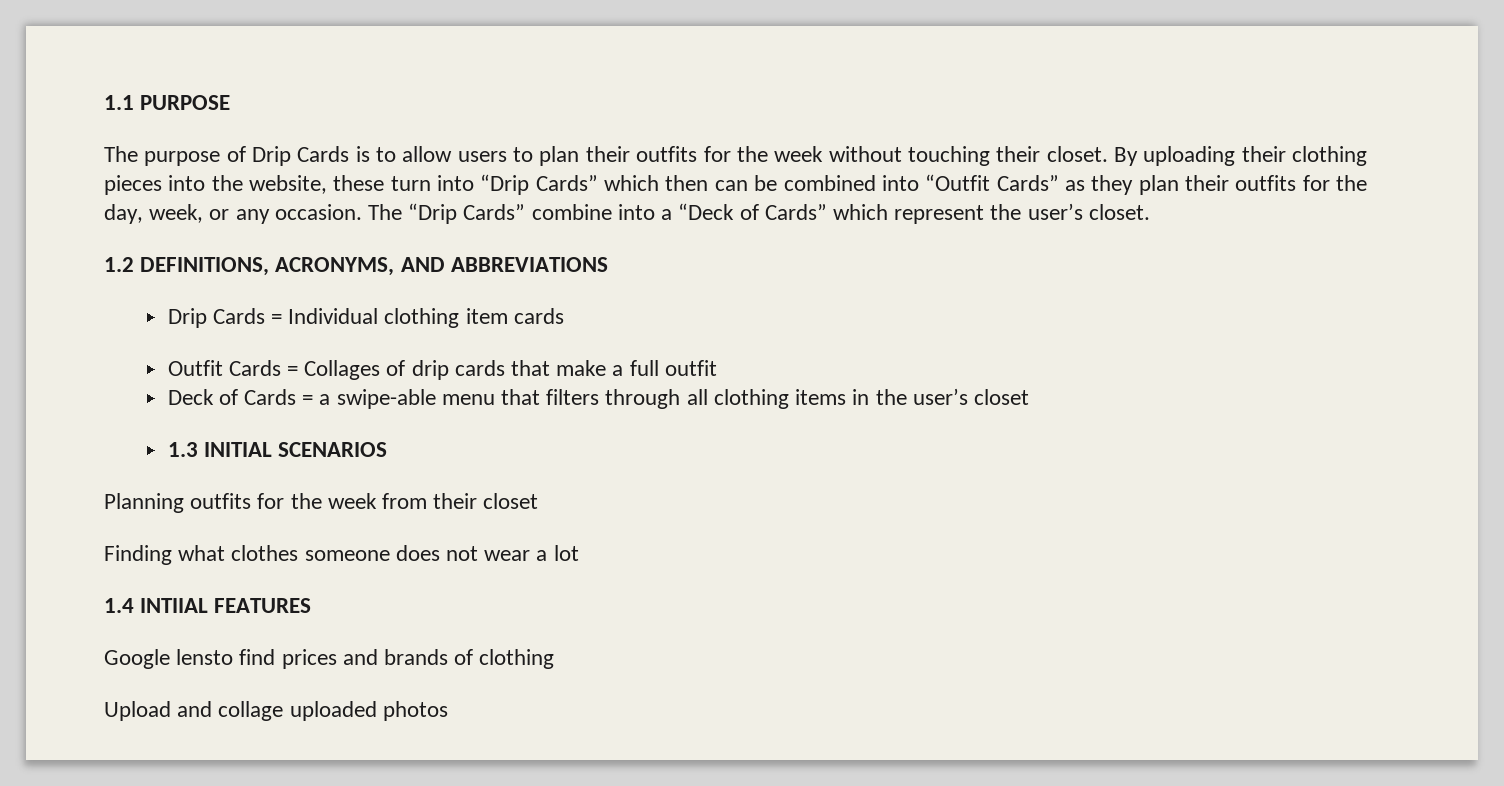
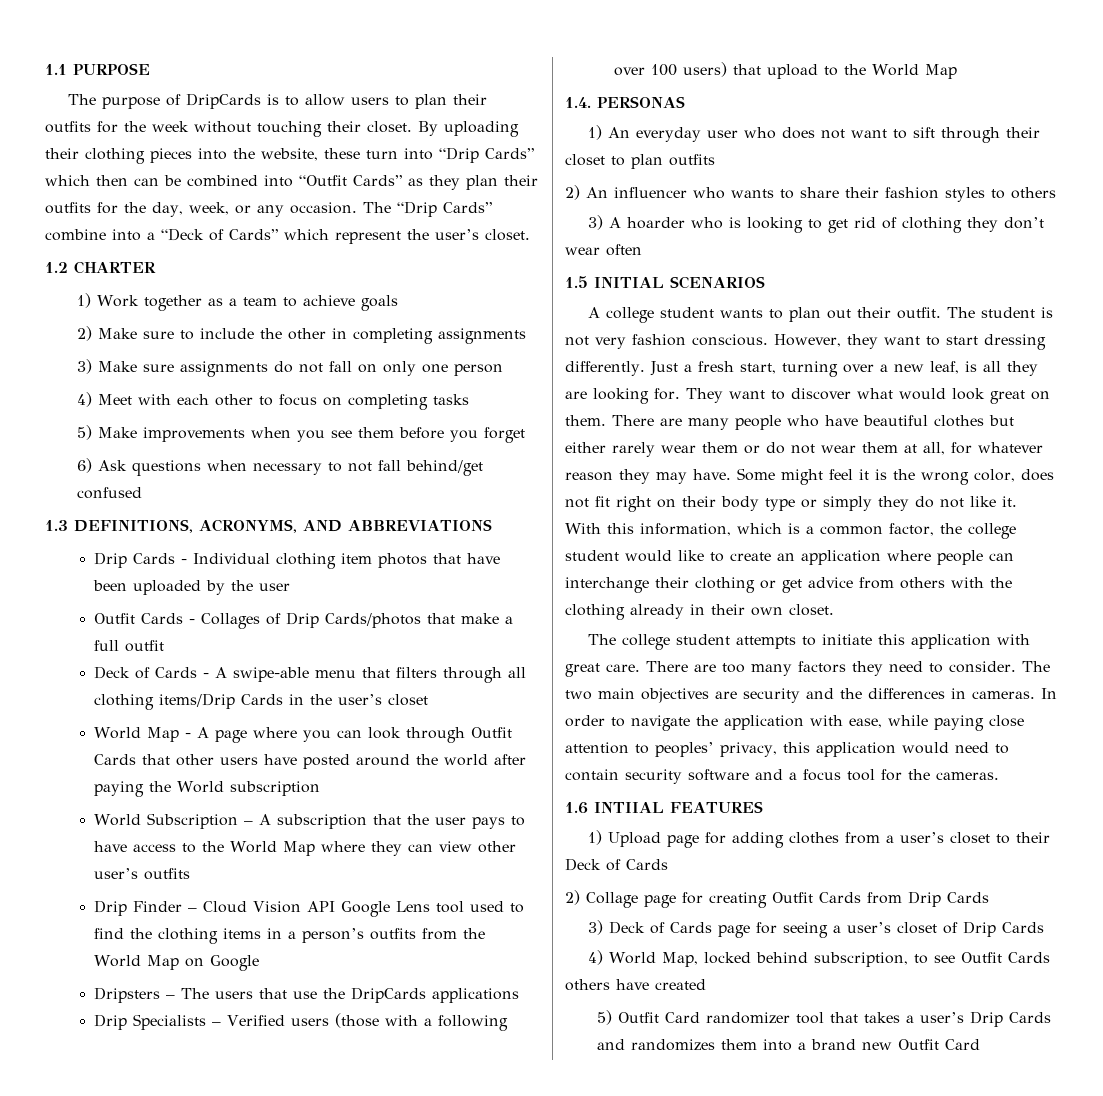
[252,146,350,166] Drip Cards -> [185,93,261,109] DripCards
(134, 264) none -> [74,261,156,274] [76,293,398,311] [76,326,526,344] [76,359,503,377] [76,392,469,410] [76,425,525,443] [76,458,483,476] [76,487,142,499] [45,520,68,531] CHARTER // 1) Work together as a team to achieve goals // 2) Make sure to include the other in completing assignments // 3) Make sure assignments do not fall on only one person // 4) Meet with each other to focus on completing tasks // 5) Make improvements when you see them before you forget // 6) Ask questions when necessary to not fall behind/get confused // 1.3
[271,314,283,324] = -> [181,559,188,564] -
[513,308,564,324] [167,360,299,376] cards // Outfit Cards = -> [378,553,501,568] [93,580,291,595] [94,613,196,624] photos that have been uploaded by the user // Outfit Cards -
[411,360,505,380] drip cards -> [286,612,422,628] Drip Cards/photos
[302,394,331,405] = a -> [203,667,228,678] - A
[795,389,847,405] items -> [159,693,284,709] items/Drip Cards
[167,442,388,457] [104,493,539,513] [104,545,579,565] [104,598,312,613] [104,649,555,669] [104,701,448,721] 1.3 INITIAL SCENARIOS // Planning outfits for the week from their closet // Finding what clothes someone does not wear a lot // 1.4 INTIIAL FEATURES // Google lensto find prices and brands of clothing // Upload and collage uploaded photos -> [94,727,513,743] [94,754,527,769] [94,781,321,797] [94,813,526,829] [94,841,517,856] [94,868,191,880] [94,900,525,917] [94,928,486,944] [94,955,260,971] [94,987,520,1003] [94,1013,509,1031] [614,62,958,79] [565,96,685,108] [587,125,1040,143] [565,154,715,169] [565,185,1056,202] [587,215,1044,233] [565,244,642,256] [565,276,765,289] [587,307,1053,323] [565,334,1046,350] [565,361,1038,377] [565,388,1050,404] [565,415,1014,430] [565,442,1043,457] [565,468,1054,485] [565,496,1017,512] [565,523,1016,539] [565,550,1014,565] [565,577,1012,593] [565,604,834,620] [587,634,1030,650] [565,661,1050,677] [565,688,1057,703] [565,715,1024,731] [565,742,1009,757] [565,769,999,784] [565,801,763,814] [587,830,1050,848] [565,858,668,871] [565,890,989,908] [587,920,1044,938] [587,950,1050,967] [565,979,706,991] [596,1010,1051,1027] [596,1039,980,1051] World Map - A page where you can look through Outfit Cards that other users have posted around the world after paying the World subscription // World Subscription – A subscription that the user pays to have access to the World Map where they can view other user’s outfits // Drip Finder – Cloud Vision API Google Lens tool used to find the clothing items in a person’s outfits from the World Map on Google // Dripsters – The users that use the DripCards applications // Drip Specialists – Verified users (those with a following over 100 users) that upload to the World Map // 1.4. PERSONAS // 1) An everyday user who does not want to sift through their closet to plan outfits // 2) An influencer who wants to share their fashion styles to others // 3) A hoarder who is looking to get rid of clothing they don’t wear often // 1.5 INITIAL SCENARIOS // A college student wants to plan out their outfit. The student is not very fashion conscious. However, they want to start dressing differently. Just a fresh start, turning over a new leaf, is all they are looking for. They want to discover what would look great on them. There are many people who have beautiful clothes but either rarely wear them or do not wear them at all, for whatever reason they may have. Some might feel it is the wrong color, does not fit right on their body type or simply they do not like it. With this information, which is a common factor, the college student would like to create an application where people can interchange their clothing or get advice from others with the clothing already in their own closet. // The college student attempts to initiate this application with great care. There are too many factors they need to consider. The two main objectives are security and the differences in cameras. In order to navigate the application with ease, while paying close attention to peoples’ privacy, this application would need to contain security software and a focus tool for the cameras. // 1.6 INTIIAL FEATURES // 1) Upload page for adding clothes from a user’s closet to their Deck of Cards // 2) Collage page for creating Outfit Cards from Drip Cards // 3) Deck of Cards page for seeing a user’s closet of Drip Cards // 4) World Map, locked behind subscription, to see Outfit Cards others have created // 5) Outfit Card randomizer tool that takes a user’s Drip Cards and randomizes them into a brand new Outfit Card

